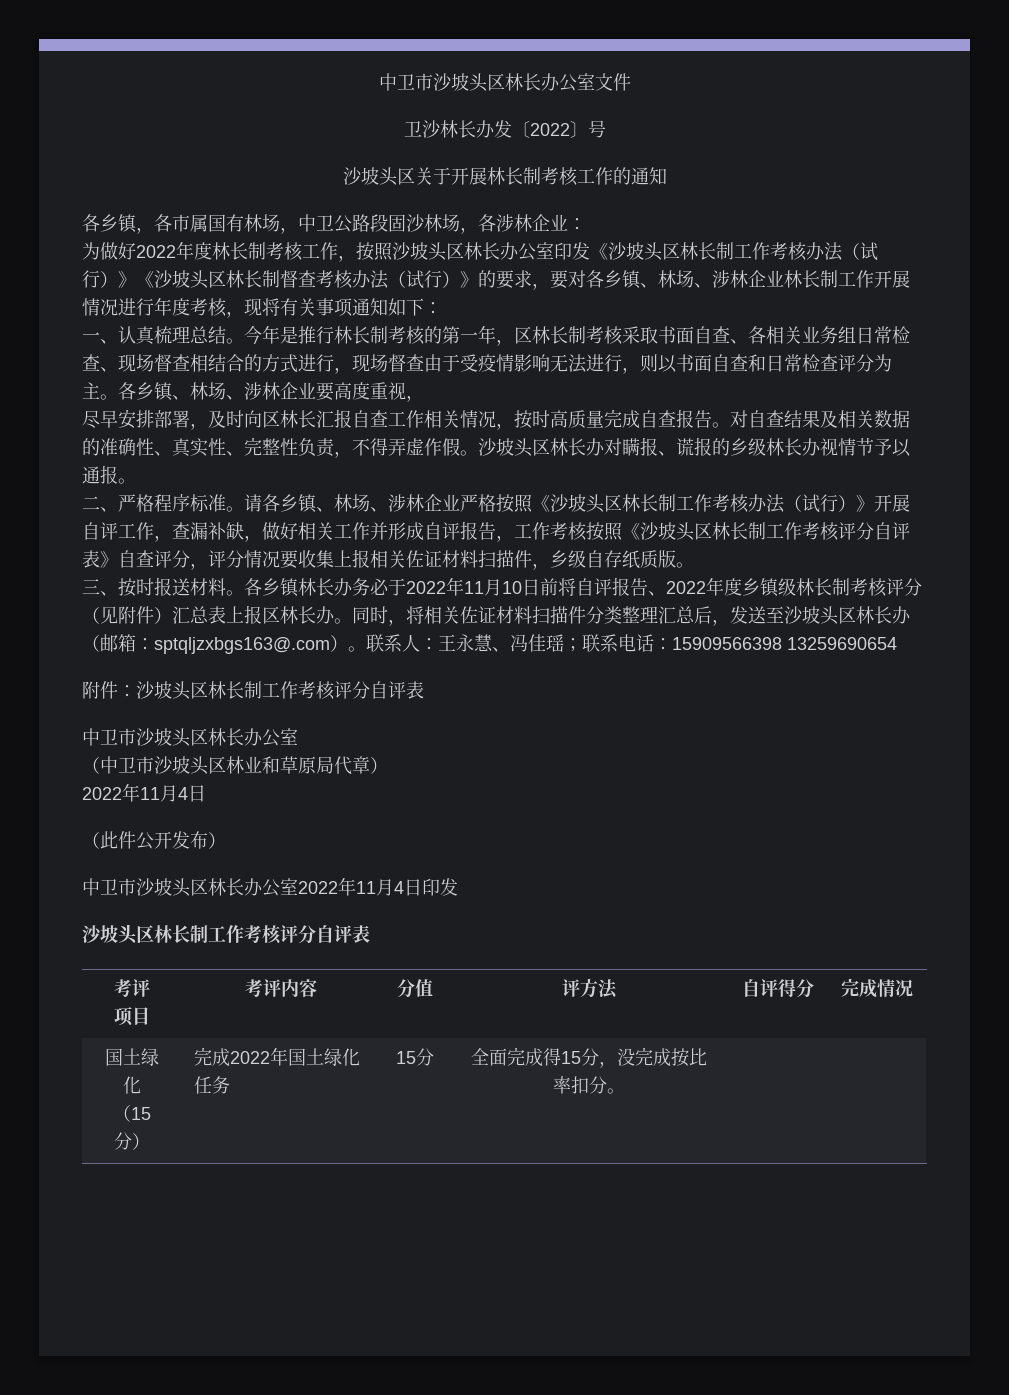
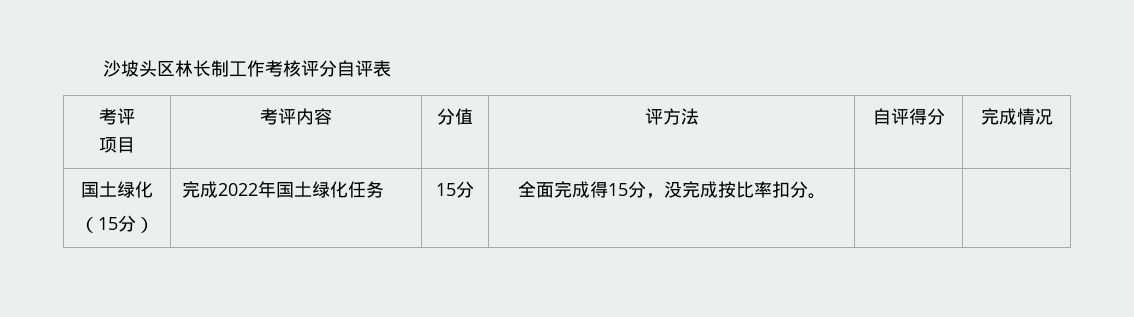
[378,73,631,92] [403,120,606,138] [342,167,667,186] [82,214,586,234] [82,241,878,262] [82,270,910,290] [82,297,442,318] [82,325,910,346] [82,354,892,374] [82,382,424,402] [82,409,910,430] [82,437,911,458] [82,465,136,484] [82,494,910,513] [82,521,910,542] [82,549,694,570] [82,577,922,597] [82,605,911,626] [82,634,897,654] [82,681,424,700] [82,728,298,747] [82,756,388,775] [82,783,206,802] [82,831,226,850] [82,877,458,897] 中卫市沙坡头区林长办公室文件 // 卫沙林长办发〔2022〕号 // 沙坡头区关于开展林长制考核工作的通知 // 各乡镇，各市属国有林场，中卫公路段固沙林场，各涉林企业： // 为做好2022年度林长制考核工作，按照沙坡头区林长办公室印发《沙坡头区林长制工作考核办法（试行）》《沙坡头区林长制督查考核办法（试行）》的要求，要对各乡镇、林场、涉林企业林长制工作开展情况进行年度考核，现将有关事项通知如下： // 一、认真梳理总结。今年是推行林长制考核的第一年，区林长制考核采取书面自查、各相关业务组日常检查、现场督查相结合的方式进行，现场督查由于受疫情影响无法进行，则以书面自查和日常检查评分为主。各乡镇、林场、涉林企业要高度重视， // 尽早安排部署，及时向区林长汇报自查工作相关情况，按时高质量完成自查报告。对自查结果及相关数据的准确性、真实性、完整性负责，不得弄虚作假。沙坡头区林长办对瞒报、谎报的乡级林长办视情节予以通报。 // 二、严格程序标准。请各乡镇、林场、涉林企业严格按照《沙坡头区林长制工作考核办法（试行）》开展自评工作，查漏补缺，做好相关工作并形成自评报告，工作考核按照《沙坡头区林长制工作考核评分自评表》自查评分，评分情况要收集上报相关佐证材料扫描件，乡级自存纸质版。 // 三、按时报送材料。各乡镇林长办务必于2022年11月10日前将自评报告、2022年度乡镇级林长制考核评分（见附件）汇总表上报区林长办。同时，将相关佐证材料扫描件分类整理汇总后，发送至沙坡头区林长办（邮箱：sptqljzxbgs163@.com）。联系人：王永慧、冯佳瑶；联系电话：15909566398 13259690654 // 附件：沙坡头区林长制工作考核评分自评表 // 中卫市沙坡头区林长办公室 // （中卫市沙坡头区林业和草原局代章） // 2022年11月4日 // （此件公开发布） // 中卫市沙坡头区林长办公室2022年11月4日印发 // -> (102, 68) none

